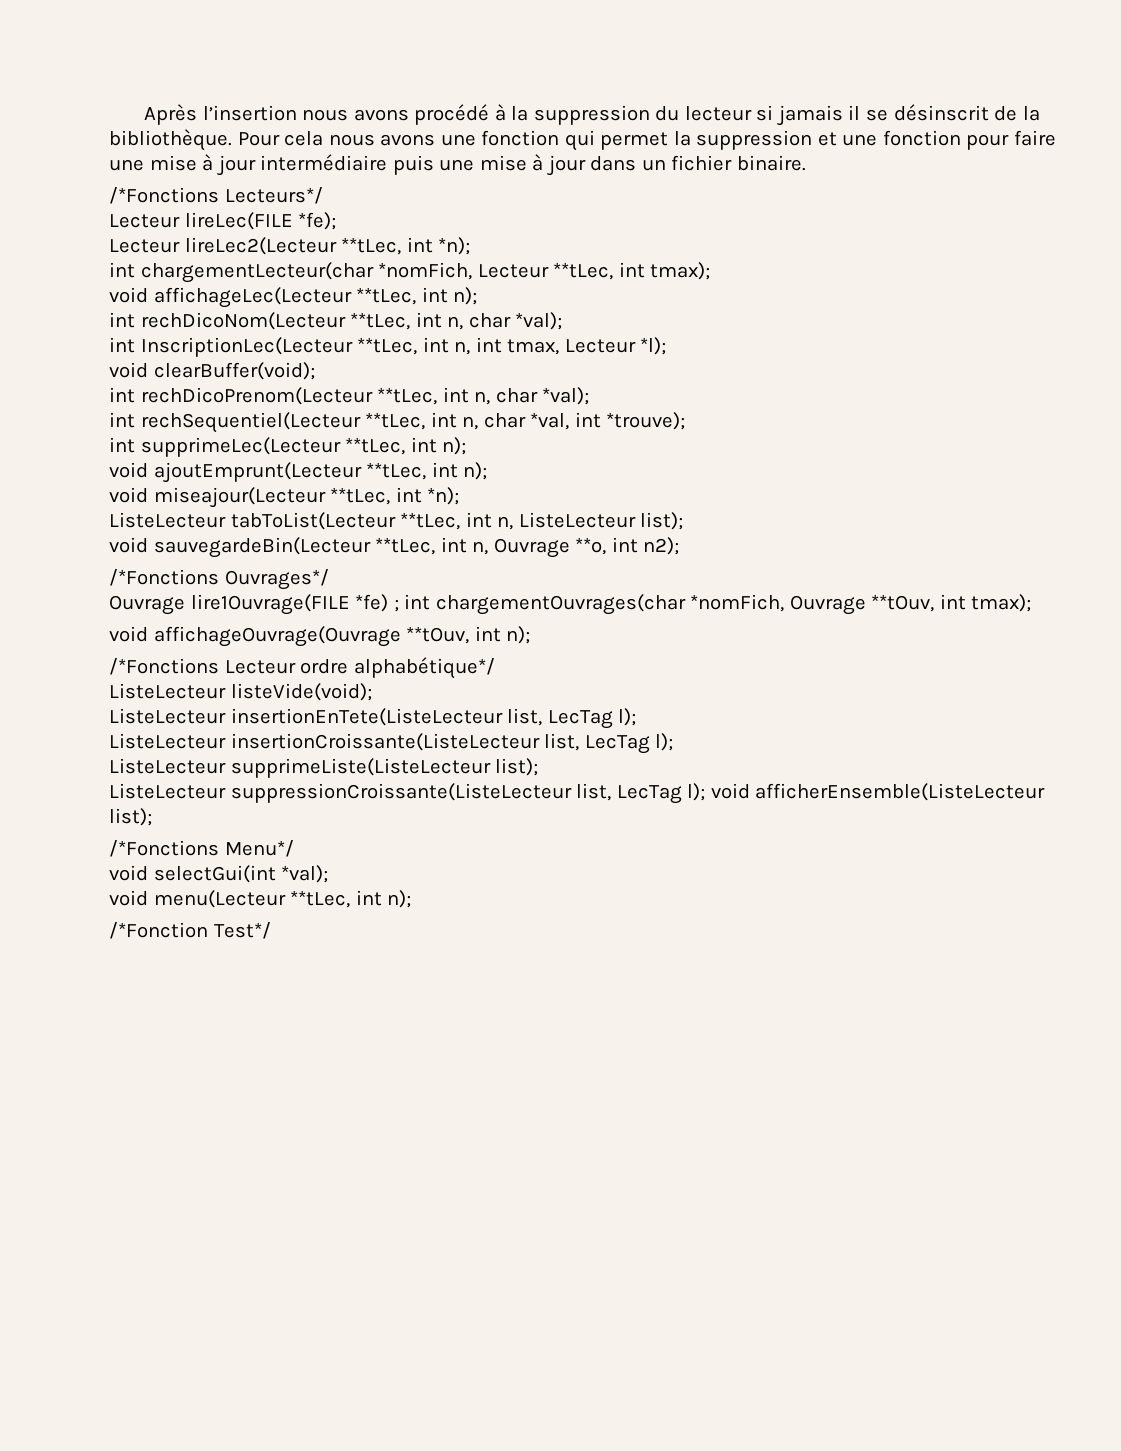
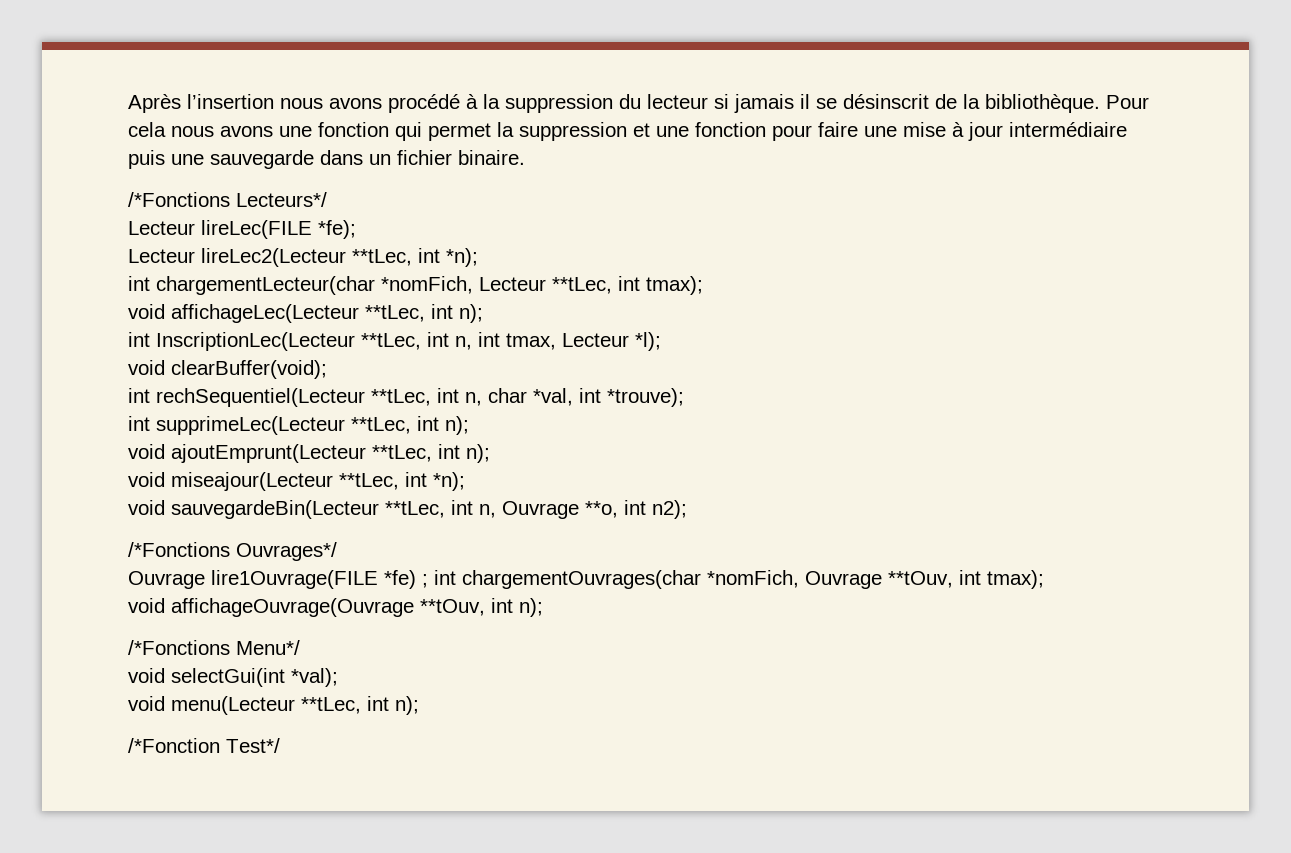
[479,154,586,176] mise à jour -> [210,150,314,169] sauvegarde
[109,312,563,330] // int rechDicoNom(Lecteur **tLec, int n, char *val); -> (483, 313) none
[109,387,590,405] // int rechDicoPrenom(Lecteur **tLec, int n, char *val); -> (327, 369) none
[109,512,684,530] // ListeLecteur tabToList(Lecteur **tLec, int n, ListeLecteur list); -> (465, 481) none
[109,657,495,679] [109,683,372,701] [109,708,637,729] [109,733,674,754] [109,758,539,778] [109,783,1046,804] [109,808,152,826] // /*Fonctions Lecteur ordre alphabétique*/ // ListeLecteur listeVide(void); // ListeLecteur insertionEnTete(ListeLecteur list, LecTag l); // ListeLecteur insertionCroissante(ListeLecteur list, LecTag l); // ListeLecteur supprimeListe(ListeLecteur list); // ListeLecteur suppressionCroissante(ListeLecteur list, LecTag l); void afficherEnsemble(ListeLecteur list); -> (543, 607) none

